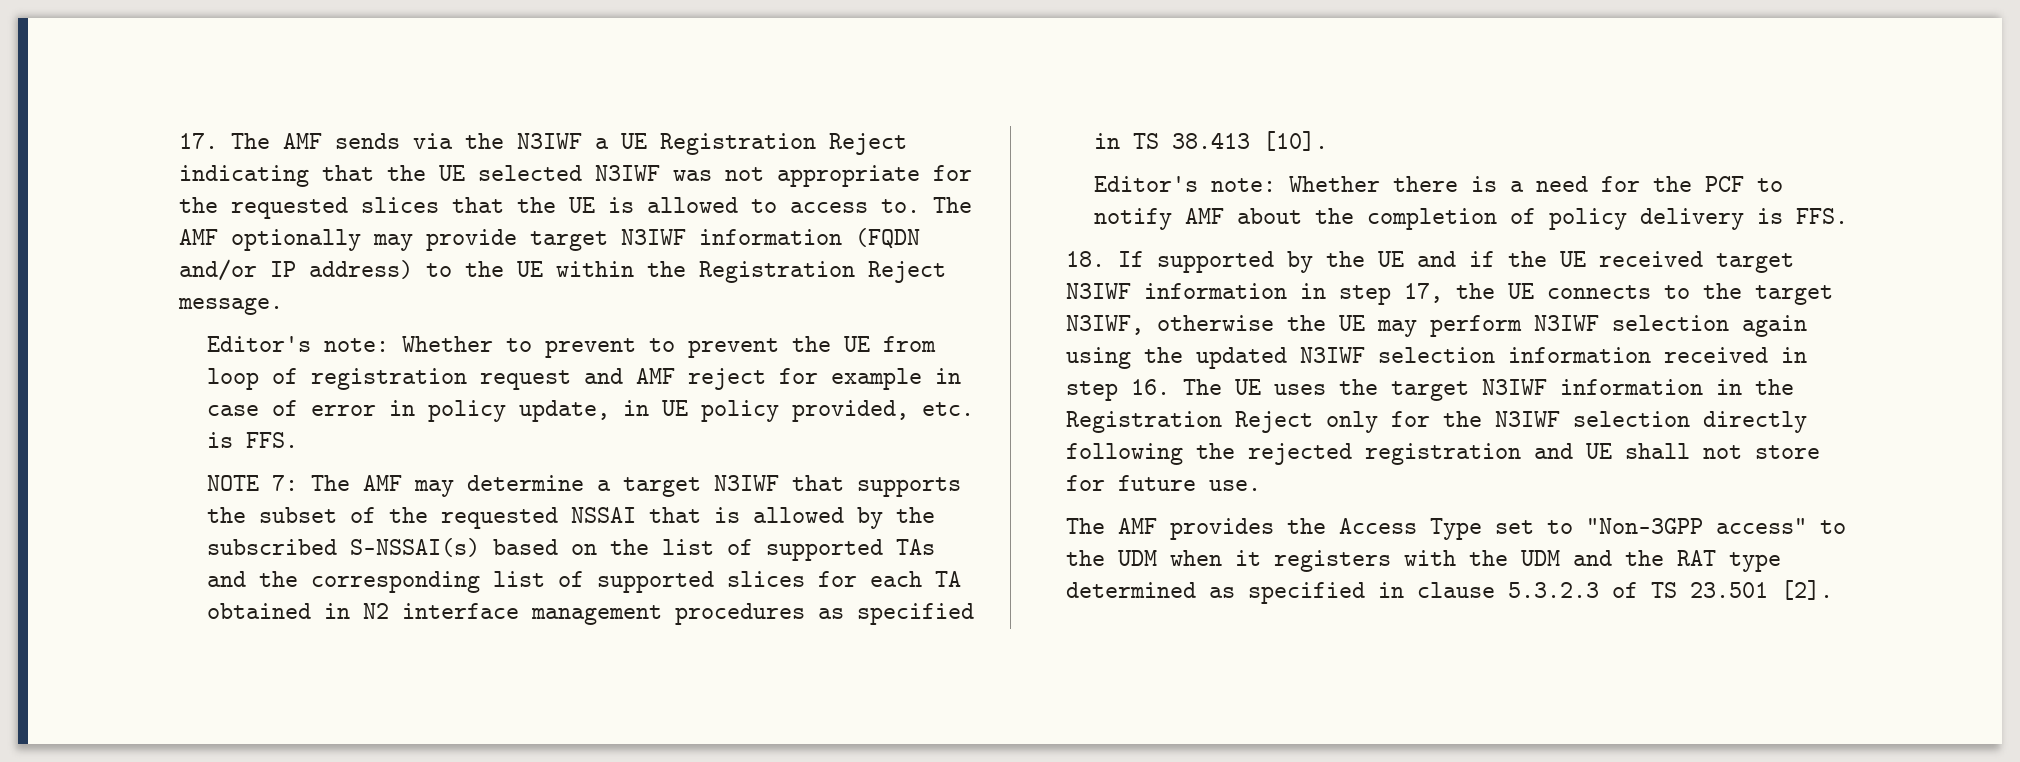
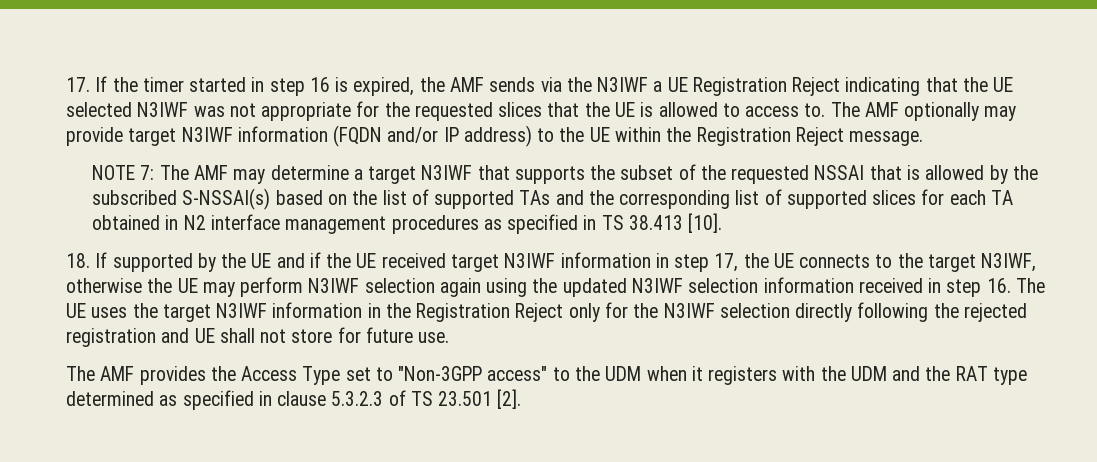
[231,133,271,149] The -> [95,76,445,96] If the timer started in step 16 is expired, the
[207,336,937,358] [207,368,962,390] [207,400,975,422] [207,432,299,448] // Editor's note: Whether to prevent to prevent the UE from loop of registration request and AMF reject for example in case of error in policy update, in UE policy provided, etc. is FFS. -> (924, 138) none
[1094,176,1784,192] [1094,208,1849,230] // Editor's note: Whether there is a need for the PCF to notify AMF about the completion of policy delivery is FFS. -> (723, 223) none

